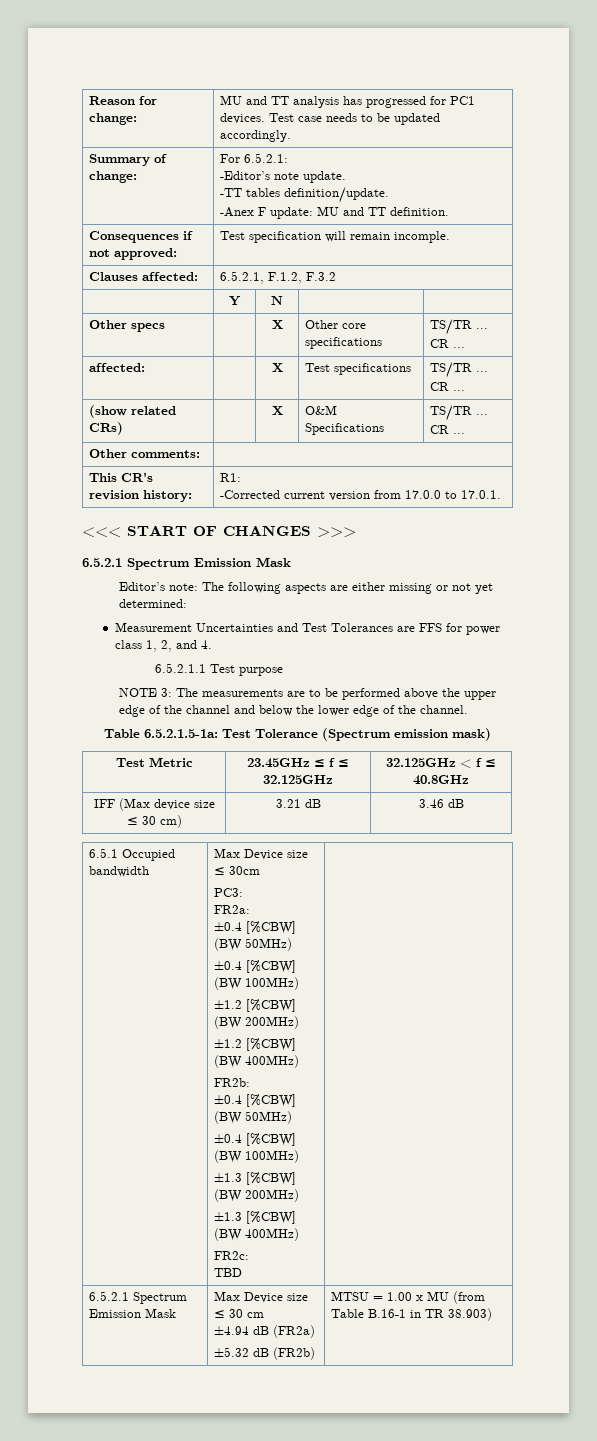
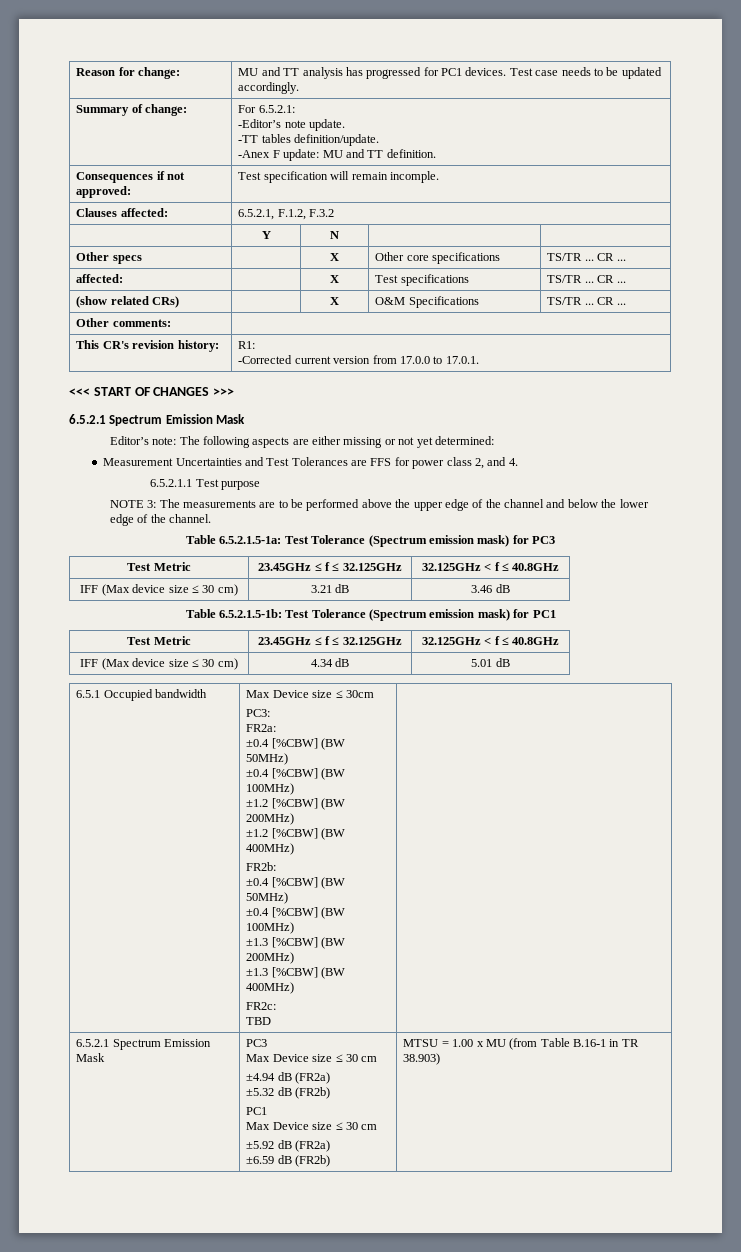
[145,640,157,652] 1, -> (472, 461) none
(491, 734) none -> [512,535,555,544] for PC3
(464, 803) none -> [185,609,556,621] [127,636,191,645] [258,636,402,645] [421,636,560,645] [80,658,238,670] [310,658,350,667] [471,658,510,667] // Table 6.5.2.1.5-1b: Test Tolerance (Spectrum emission mask) for PC1 // Test Metric | 23.45GHz ≤ f ≤ 32.125GHz | 32.125GHz < f ≤ 40.8GHz // IFF (Max device size ≤ 30 cm) | 4.34 dB | 5.01 dB
(177, 1313) none -> [246,1039,268,1047] PC3 //
(316, 1353) none -> [246,1107,268,1115] [246,1122,378,1130] [246,1140,331,1152] [246,1155,331,1167] // PC1 // Max Device size ≤ 30 cm // ±5.92 dB (FR2a) // ±6.59 dB (FR2b)

